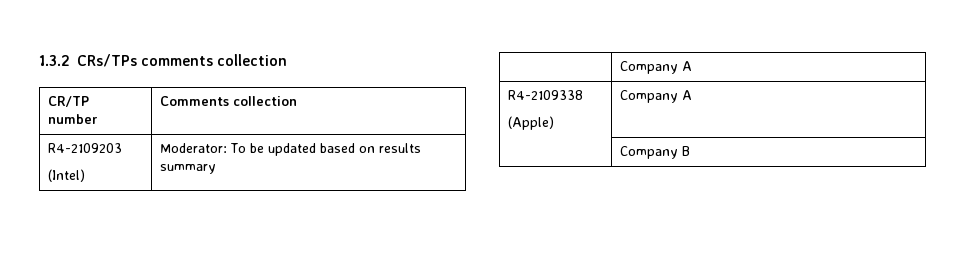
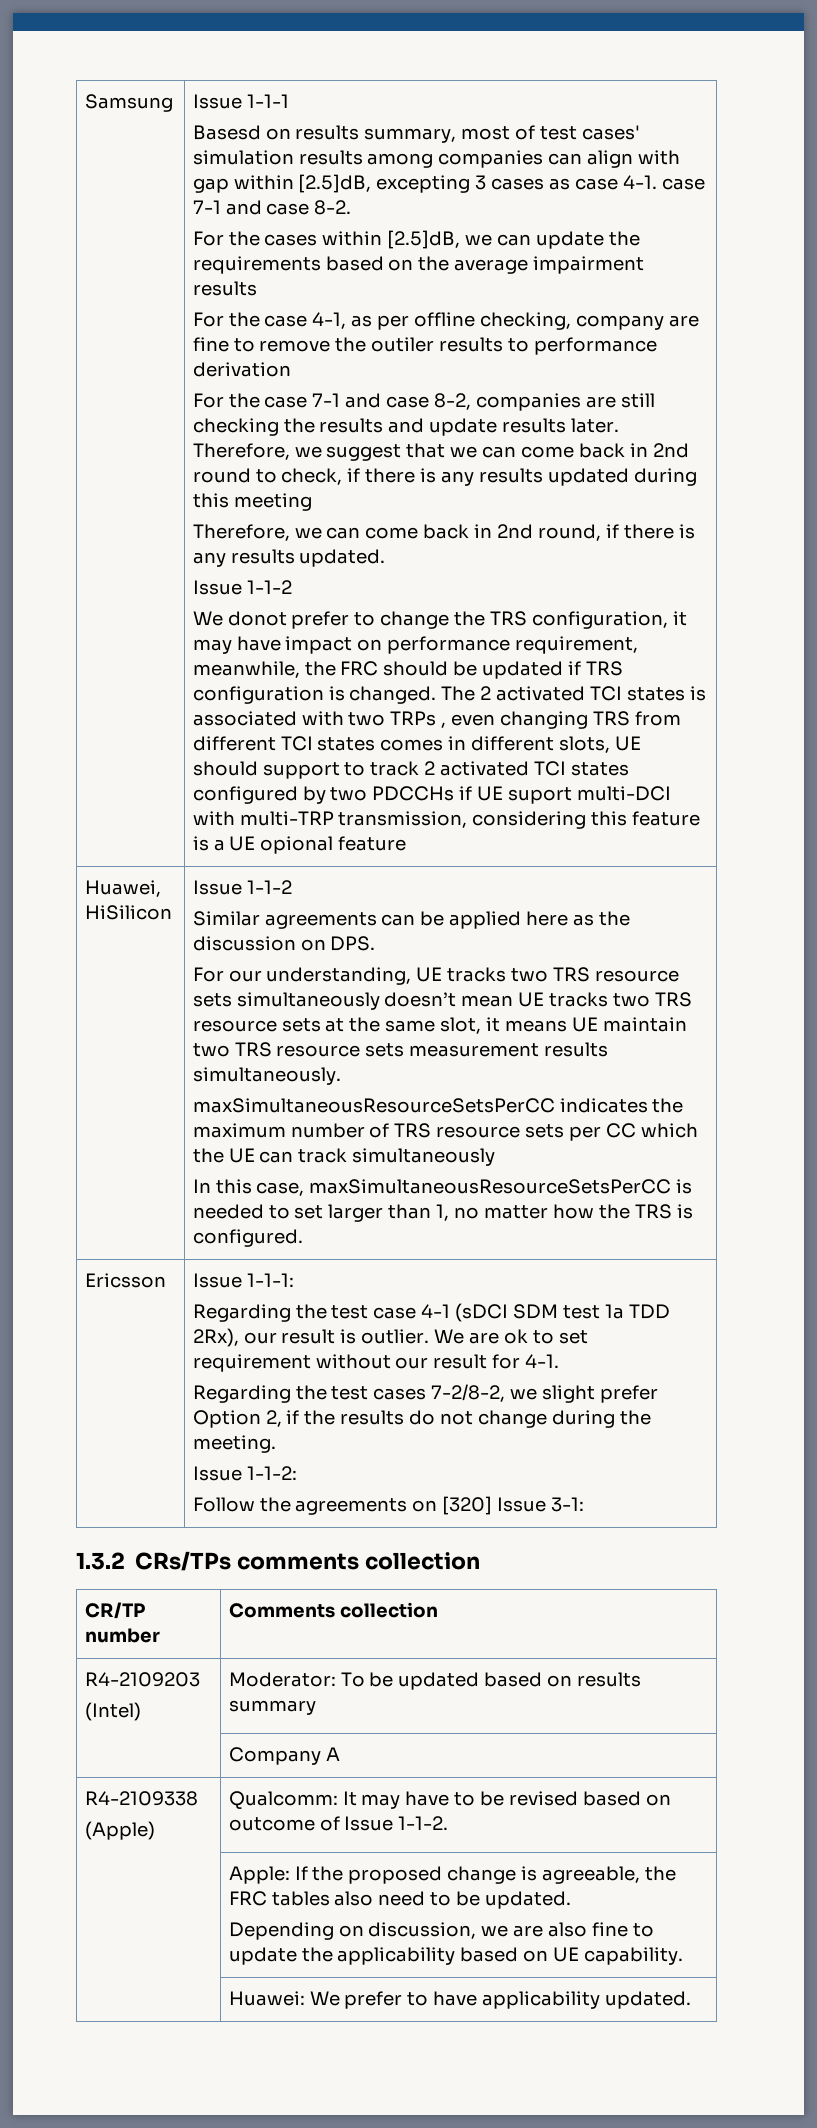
(39, 60) none -> [84,94,173,112] [192,94,289,109] [192,125,641,143] [192,150,681,168] [192,174,706,193] [192,200,352,215] [192,230,641,249] [192,256,645,274] [192,281,257,296] [192,312,700,330] [192,337,658,355] [192,362,291,377] [192,393,656,411] [192,418,620,436] [192,443,690,461] [192,468,698,486] [192,493,312,511] [192,524,696,541] [192,549,386,567] [192,580,292,595] [192,611,688,629] [192,636,639,654] [192,661,624,679] [192,686,707,704] [192,711,682,729] [192,736,642,753] [192,761,630,779] [192,786,672,804] [192,811,701,829] [192,836,407,854] [84,880,161,897] [84,905,172,920] [192,880,292,895] [192,911,631,929] [192,936,376,951] [192,967,680,985] [192,992,693,1010] [192,1017,688,1034] [192,1042,609,1057] [192,1067,341,1085] [192,1098,684,1113] [192,1123,699,1141] [192,1148,496,1166] [192,1179,693,1196] [192,1204,694,1222] [192,1229,303,1247] [84,1273,166,1288] [192,1273,294,1288] [192,1303,671,1322] [192,1328,589,1347] [192,1354,560,1372] [192,1384,659,1403] [192,1410,652,1428] [192,1435,276,1453] [192,1466,297,1481] [192,1496,585,1515] Samsung | Issue 1-1-1 // Basesd on results summary, most of test cases' simulation results among companies can align with gap within [2.5]dB, excepting 3 cases as case 4-1. case 7-1 and case 8-2. // For the cases within [2.5]dB, we can update the requirements based on the average impairment results // For the case 4-1, as per offline checking, company are fine to remove the outiler results to performance derivation // For the case 7-1 and case 8-2, companies are still checking the results and update results later. Therefore, we suggest that we can come back in 2nd round to check, if there is any results updated during this meeting // Therefore, we can come back in 2nd round, if there is any results updated. // Issue 1-1-2 // We donot prefer to change the TRS configuration, it may have impact on performance requirement, meanwhile, the FRC should be updated if TRS configuration is changed. The 2 activated TCI states is associated with two TRPs , even changing TRS from different TCI states comes in different slots, UE should support to track 2 activated TCI states configured by two PDCCHs if UE suport multi-DCI with multi-TRP transmission, considering this feature is a UE opional feature // Huawei, HiSilicon | Issue 1-1-2 // Similar agreements can be applied here as the discussion on DPS. // For our understanding, UE tracks two TRS resource sets simultaneously doesn’t mean UE tracks two TRS resource sets at the same slot, it means UE maintain two TRS resource sets measurement results simultaneously. // maxSimultaneousResourceSetsPerCC indicates the maximum number of TRS resource sets per CC which the UE can track simultaneously // In this case, maxSimultaneousResourceSetsPerCC is needed to set larger than 1, no matter how the TRS is configured. // Ericsson | Issue 1-1-1: // Regarding the test case 4-1 (sDCI SDM test 1a TDD 2Rx), our result is outlier. We are ok to set requirement without our result for 4-1. // Regarding the test cases 7-2/8-2, we slight prefer Option 2, if the results do not change during the meeting. // Issue 1-1-2: // Follow the agreements on [320] Issue 3-1: //
[620,90,693,103] [620,146,691,159] Company A // | Company B -> [228,1791,672,1809] [228,1816,449,1831] [228,1866,677,1884] [228,1891,572,1909] [228,1922,655,1940] [228,1947,684,1965] [228,1991,692,2009] Qualcomm: It may have to be revised based on outcome of Issue 1-1-2. // | Apple: If the proposed change is agreeable, the FRC tables also need to be updated. // Depending on discussion, we are also fine to update the applicability based on UE capability. // | Huawei: We prefer to have applicability updated.

